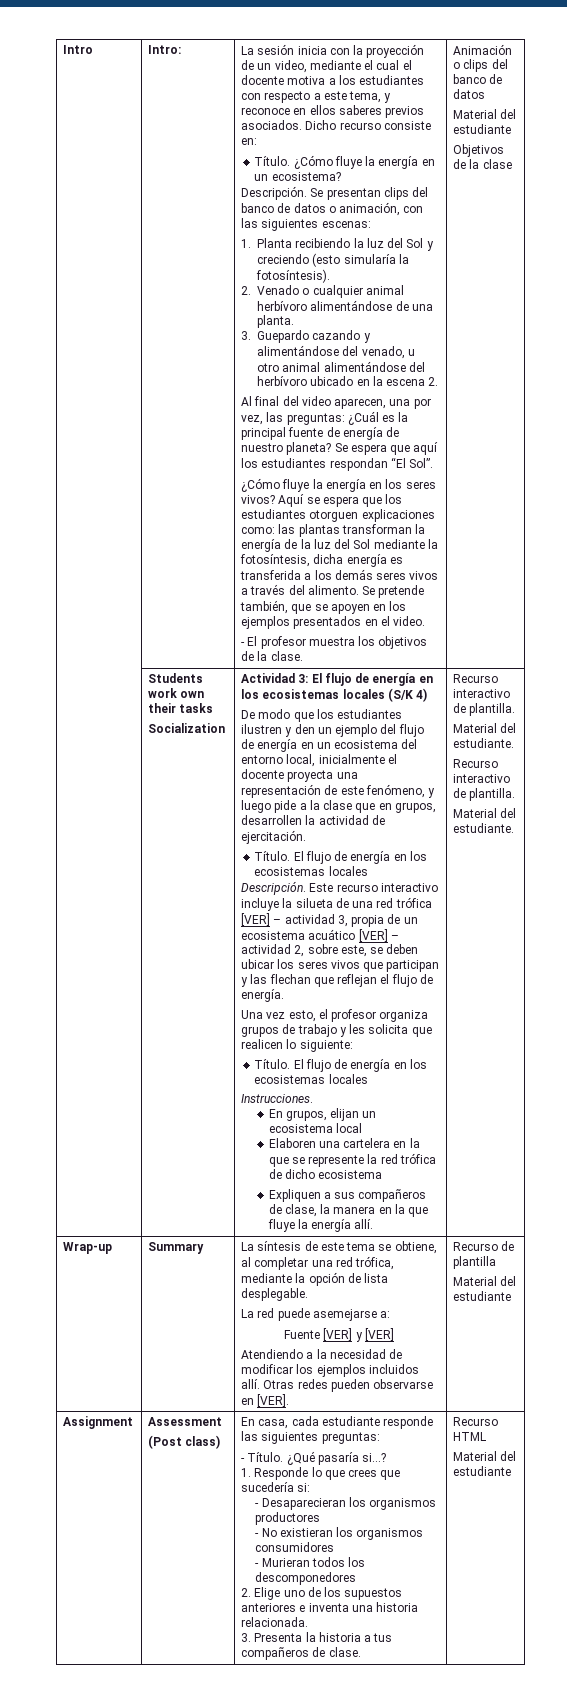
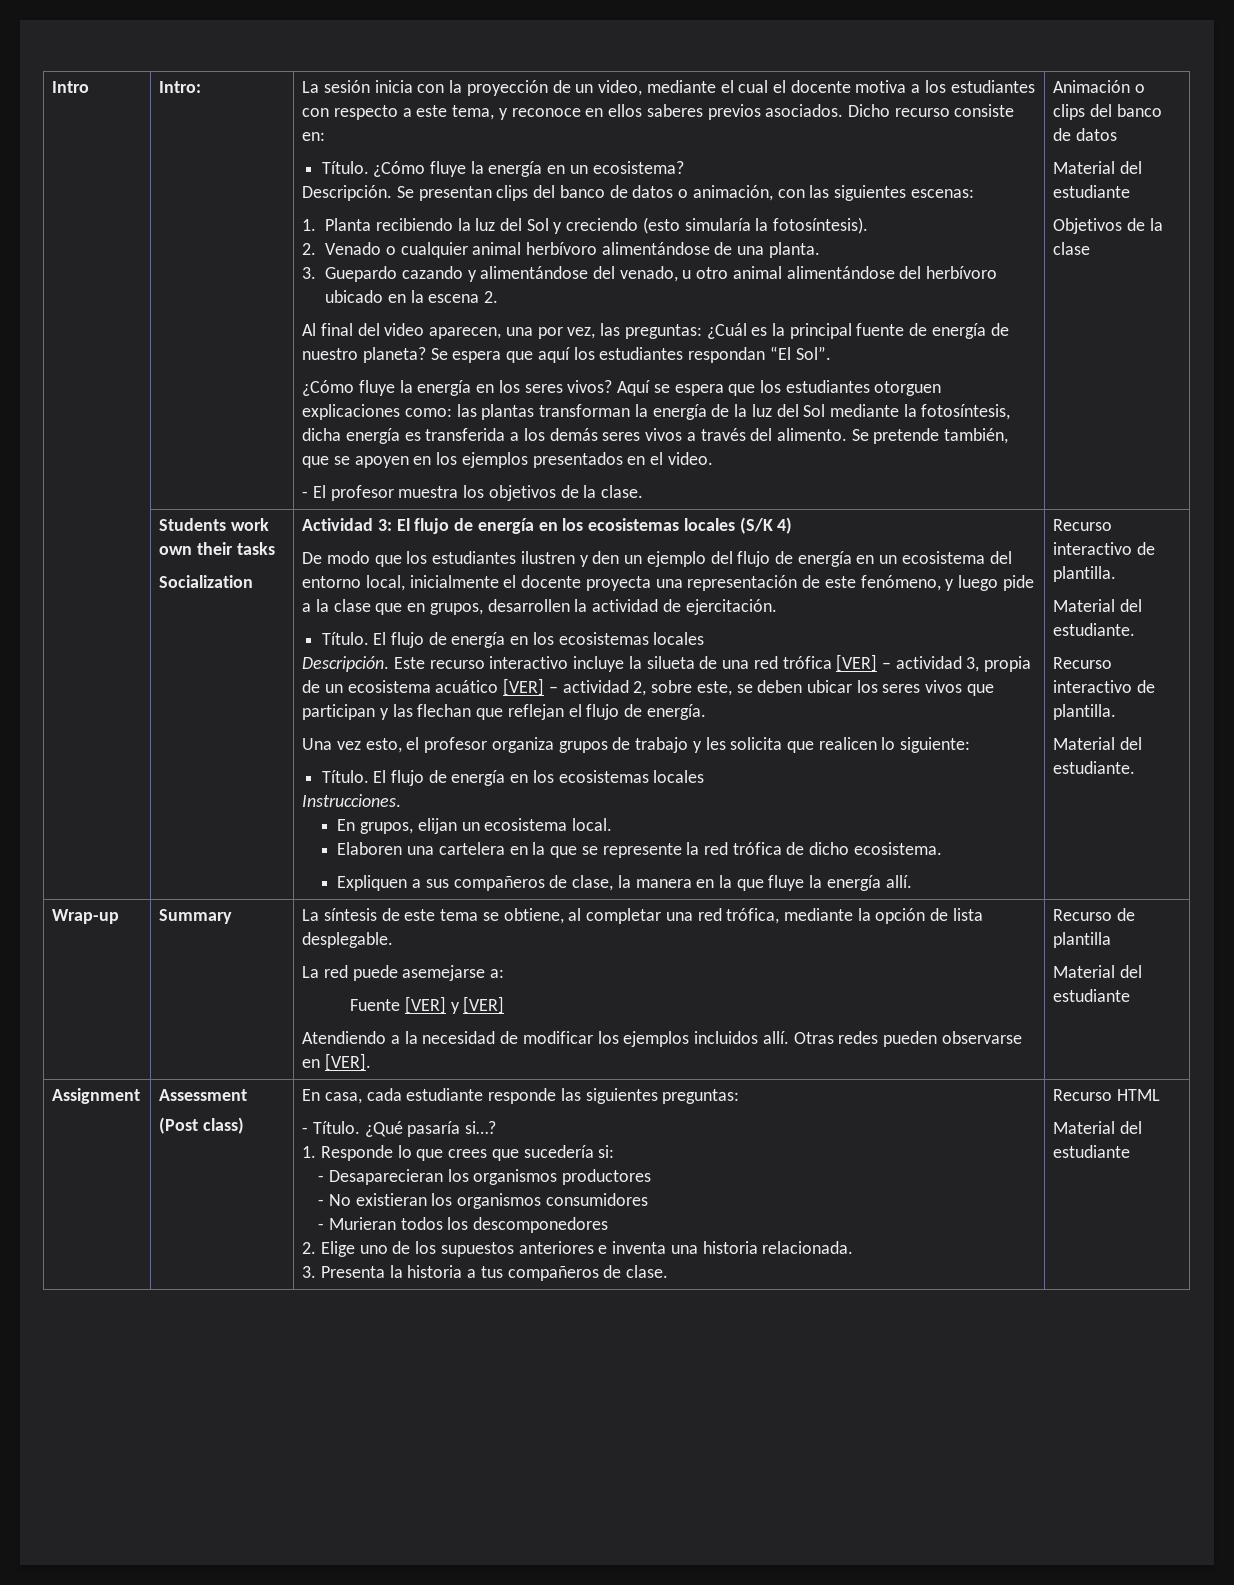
[335,1123,362,1133] local -> [572,818,613,831] local.
[318,1170,383,1179] ecosistema -> [853,842,942,855] ecosistema.

